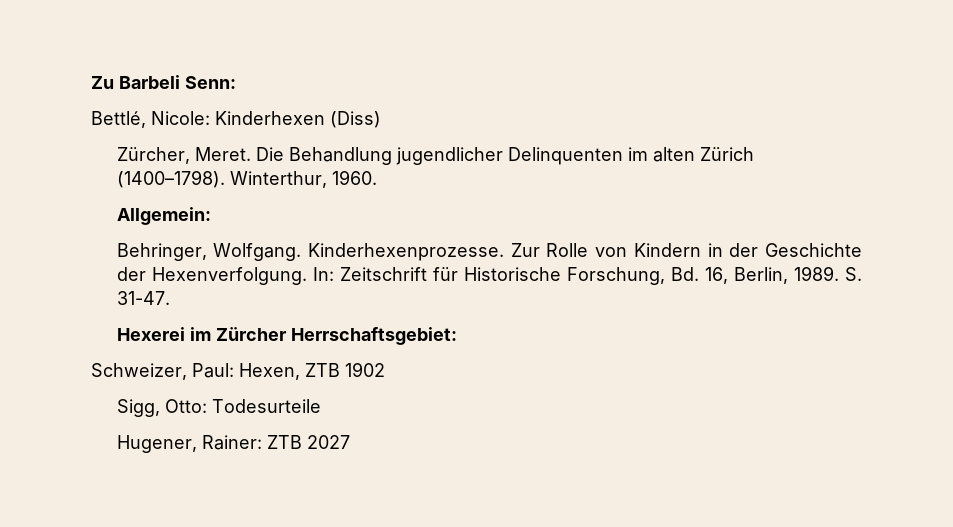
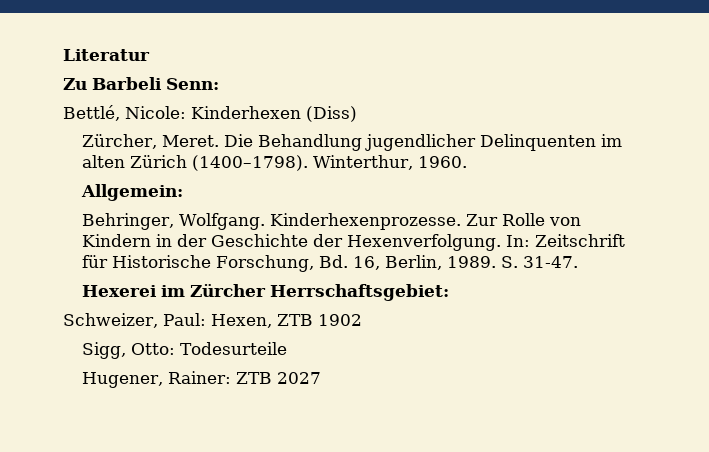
(91, 82) none -> [63,49,150,61] Literatur //

